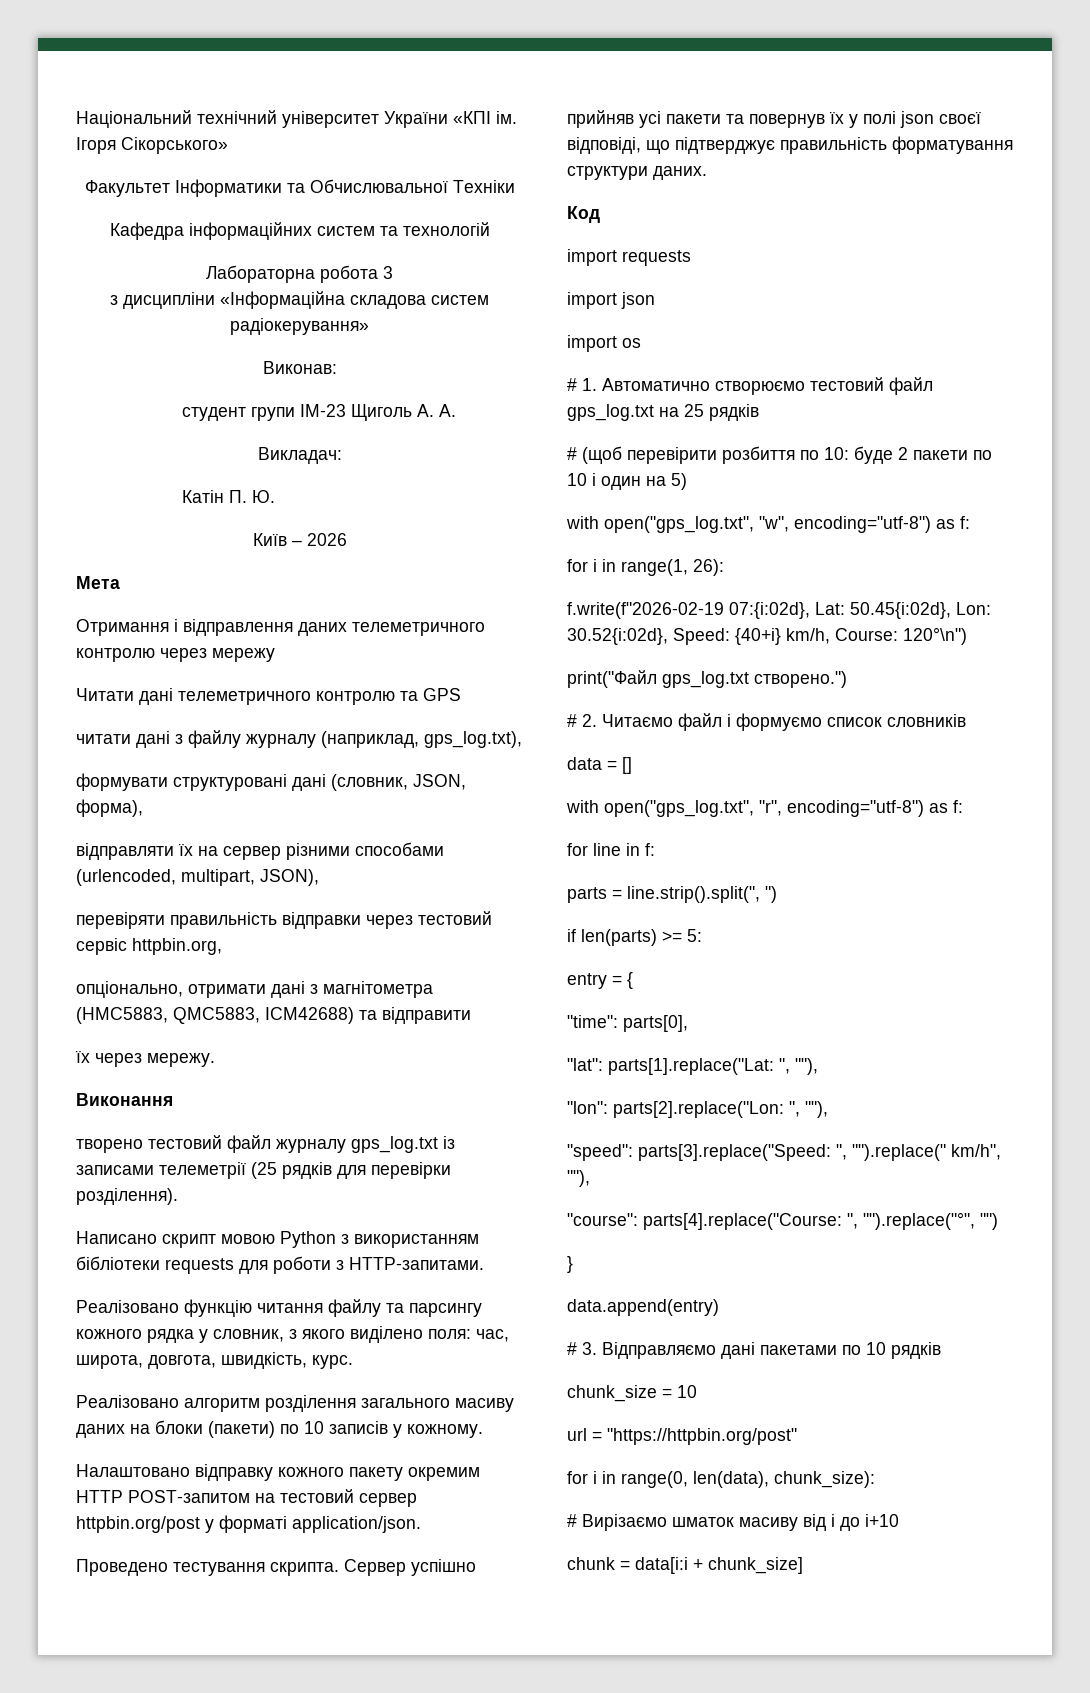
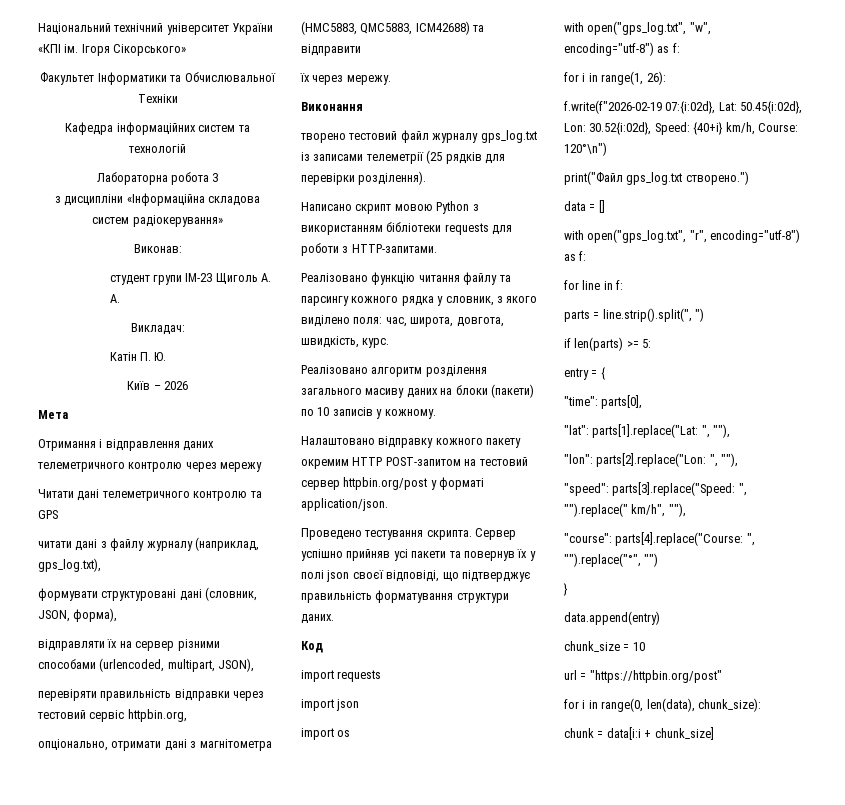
[567,377,933,395] [567,404,759,421] [567,446,992,464] [567,473,687,490] // # 1. Автоматично створюємо тестовий файл gps_log.txt на 25 рядків // # (щоб перевірити розбиття по 10: буде 2 пакети по 10 і один на 5) -> (351, 733) none
[567,713,966,731] // # 2. Читаємо файл і формуємо список словників -> (749, 178) none
[567,1342,941,1359] // # 3. Відправляємо дані пакетами по 10 рядків -> (660, 618) none
[567,1514,899,1531] // # Вирізаємо шматок масиву від i до i+10 -> (761, 705) none

